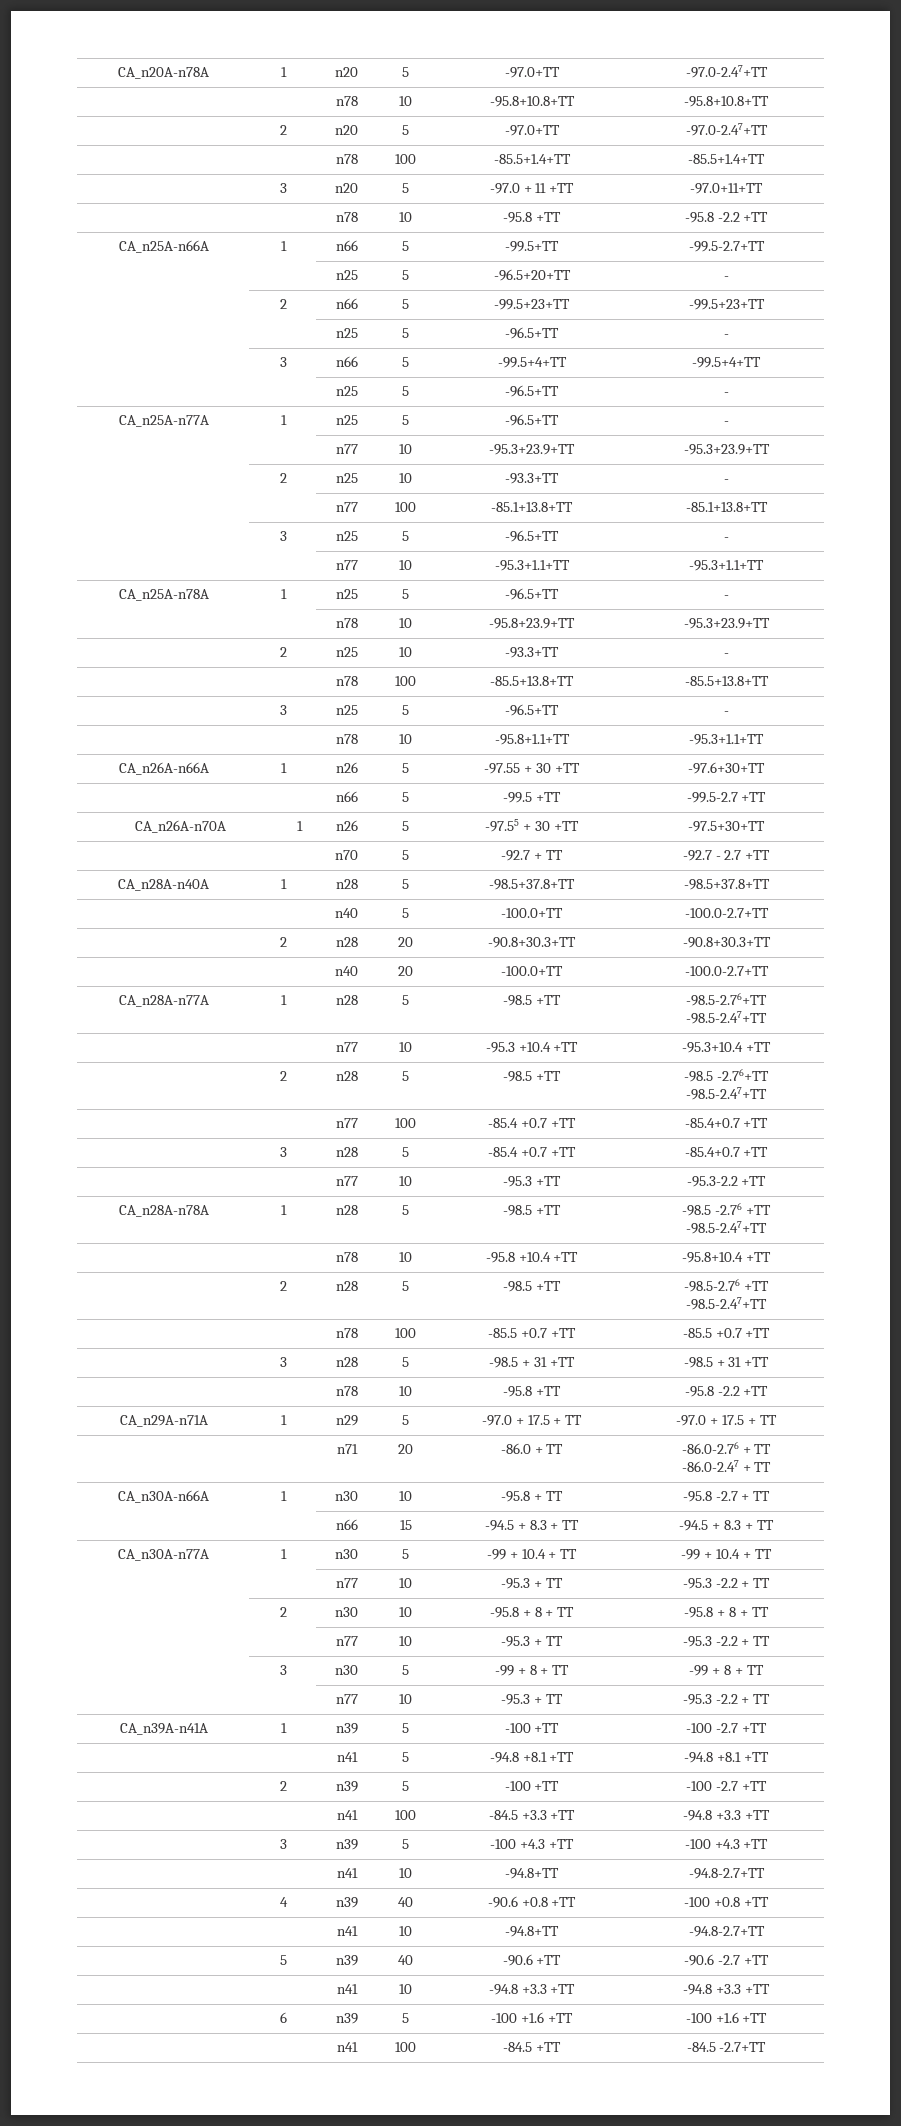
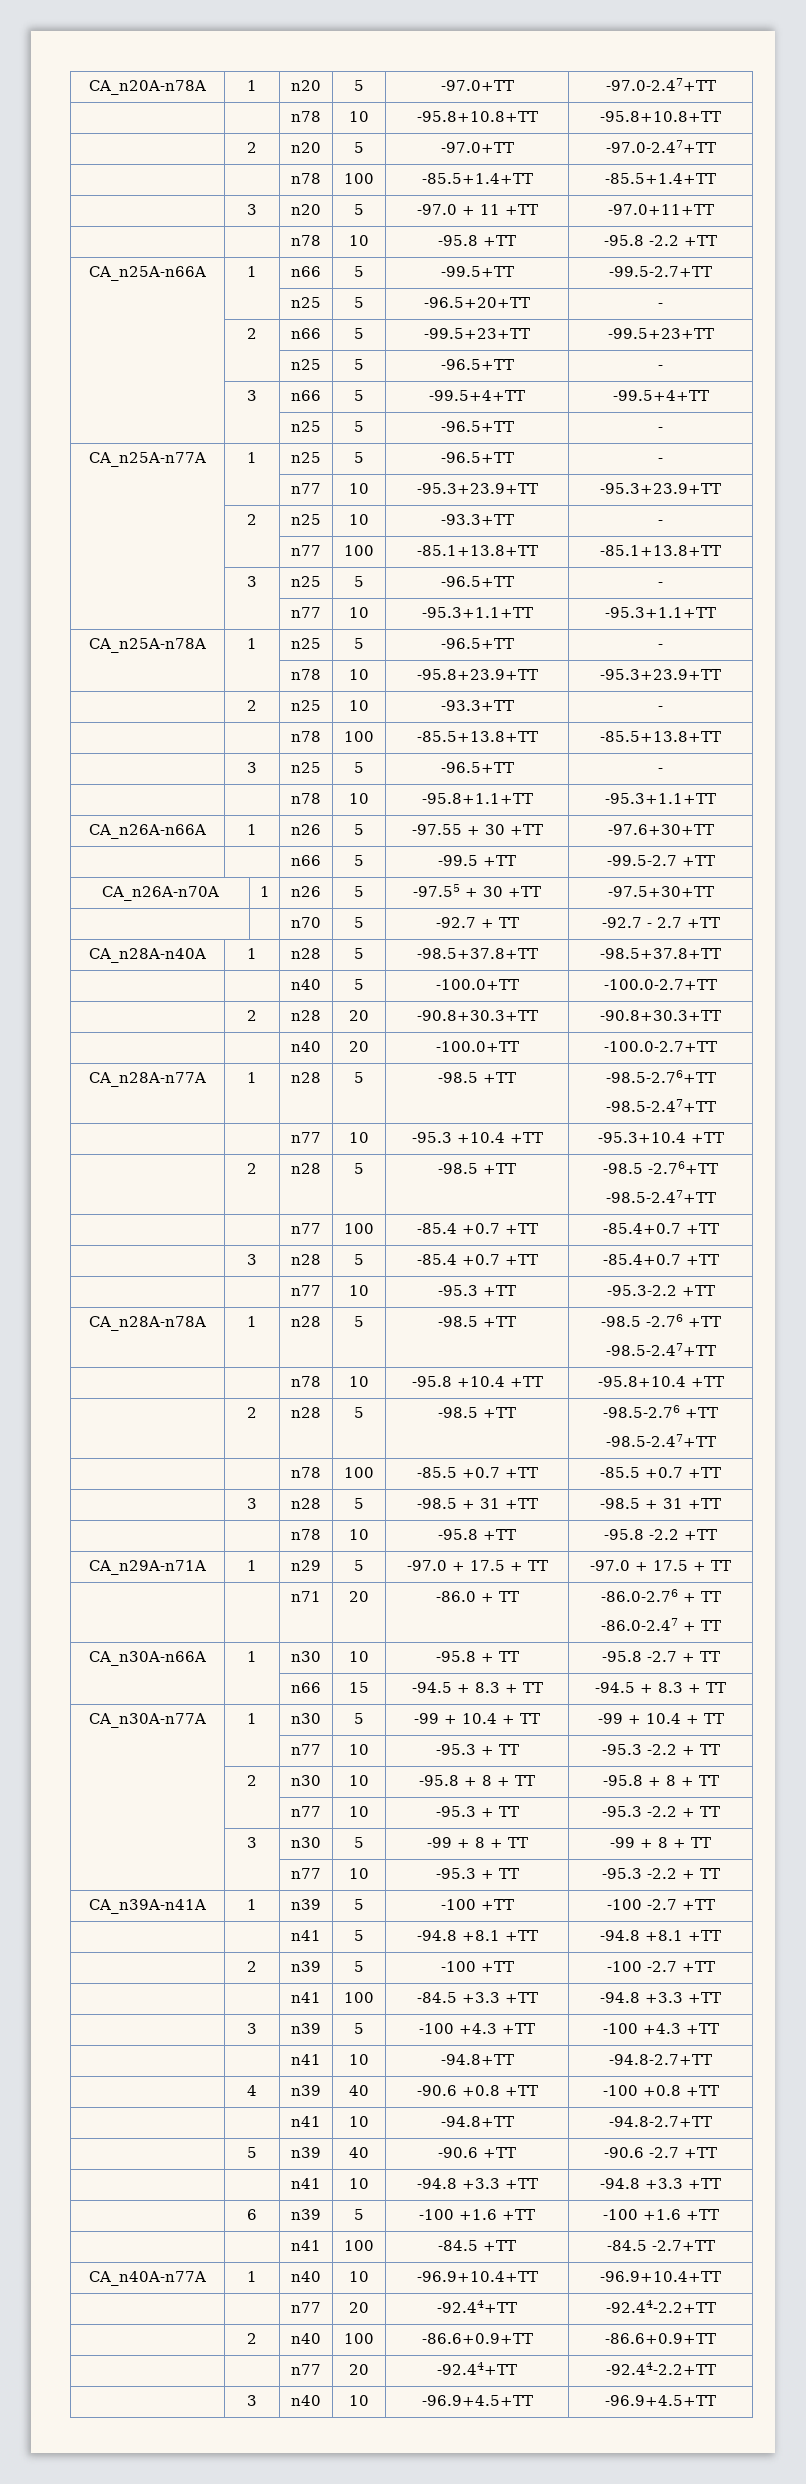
(767, 2047) none -> [89,2271,206,2286] [247,2271,257,2282] [291,2271,321,2282] [349,2271,369,2282] [416,2271,538,2282] [599,2271,721,2282] [291,2302,321,2313] [349,2302,369,2313] [437,2300,517,2313] [605,2300,716,2313] [247,2333,257,2344] [291,2333,321,2344] [344,2333,374,2344] [421,2333,533,2344] [604,2333,716,2344] [291,2364,321,2375] [349,2364,369,2375] [437,2362,517,2375] [605,2362,716,2375] [247,2395,257,2406] [291,2395,321,2406] [349,2395,369,2406] [421,2395,533,2406] [604,2395,716,2406] // CA_n40A-n77A | 1 | n40 | 10 | -96.9+10.4+TT | -96.9+10.4+TT // | | n77 | 20 | -92.44+TT | -92.44-2.2+TT // | 2 | n40 | 100 | -86.6+0.9+TT | -86.6+0.9+TT // | | n77 | 20 | -92.44+TT | -92.44-2.2+TT // | 3 | n40 | 10 | -96.9+4.5+TT | -96.9+4.5+TT

